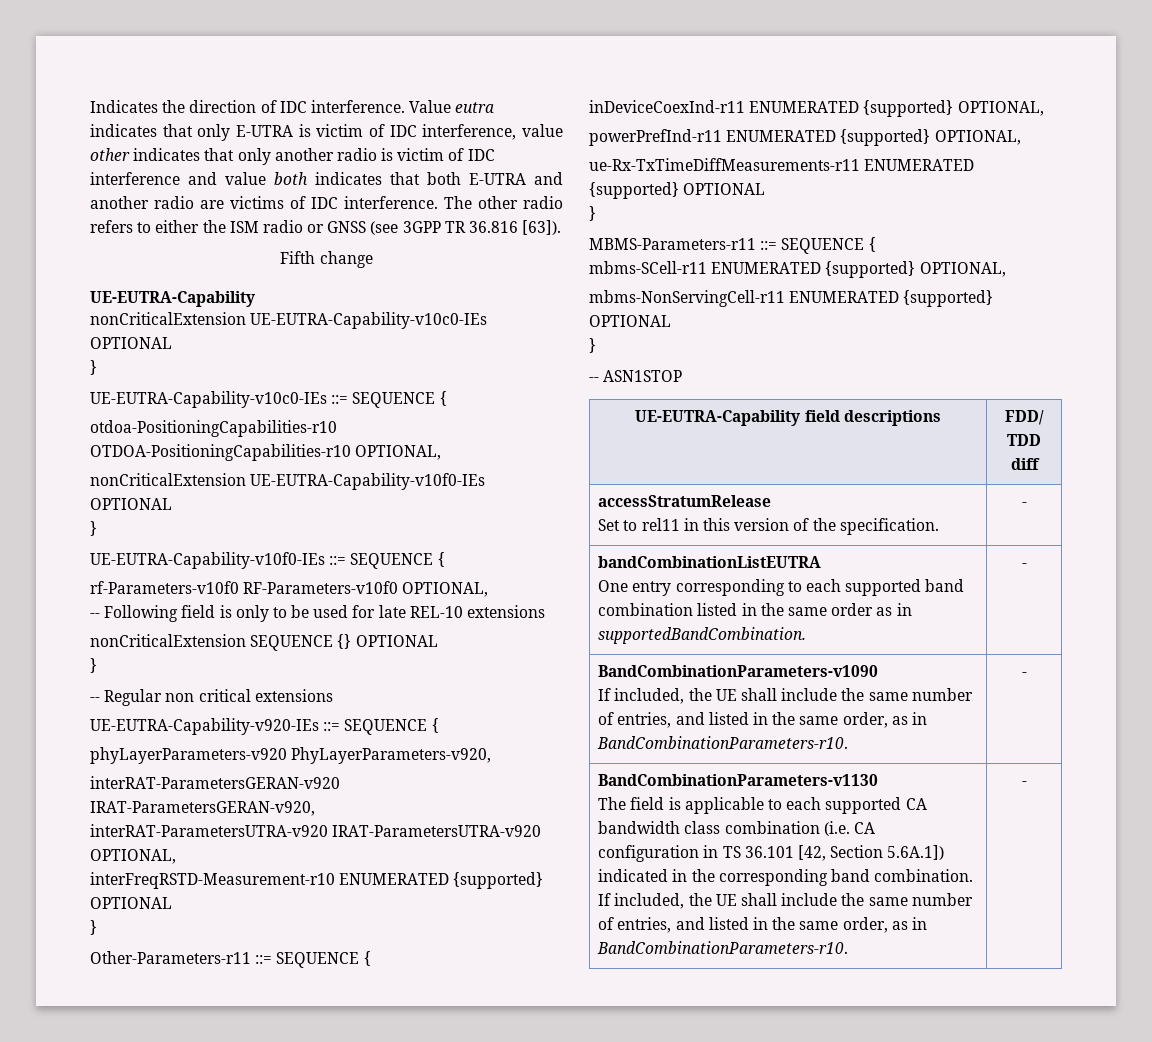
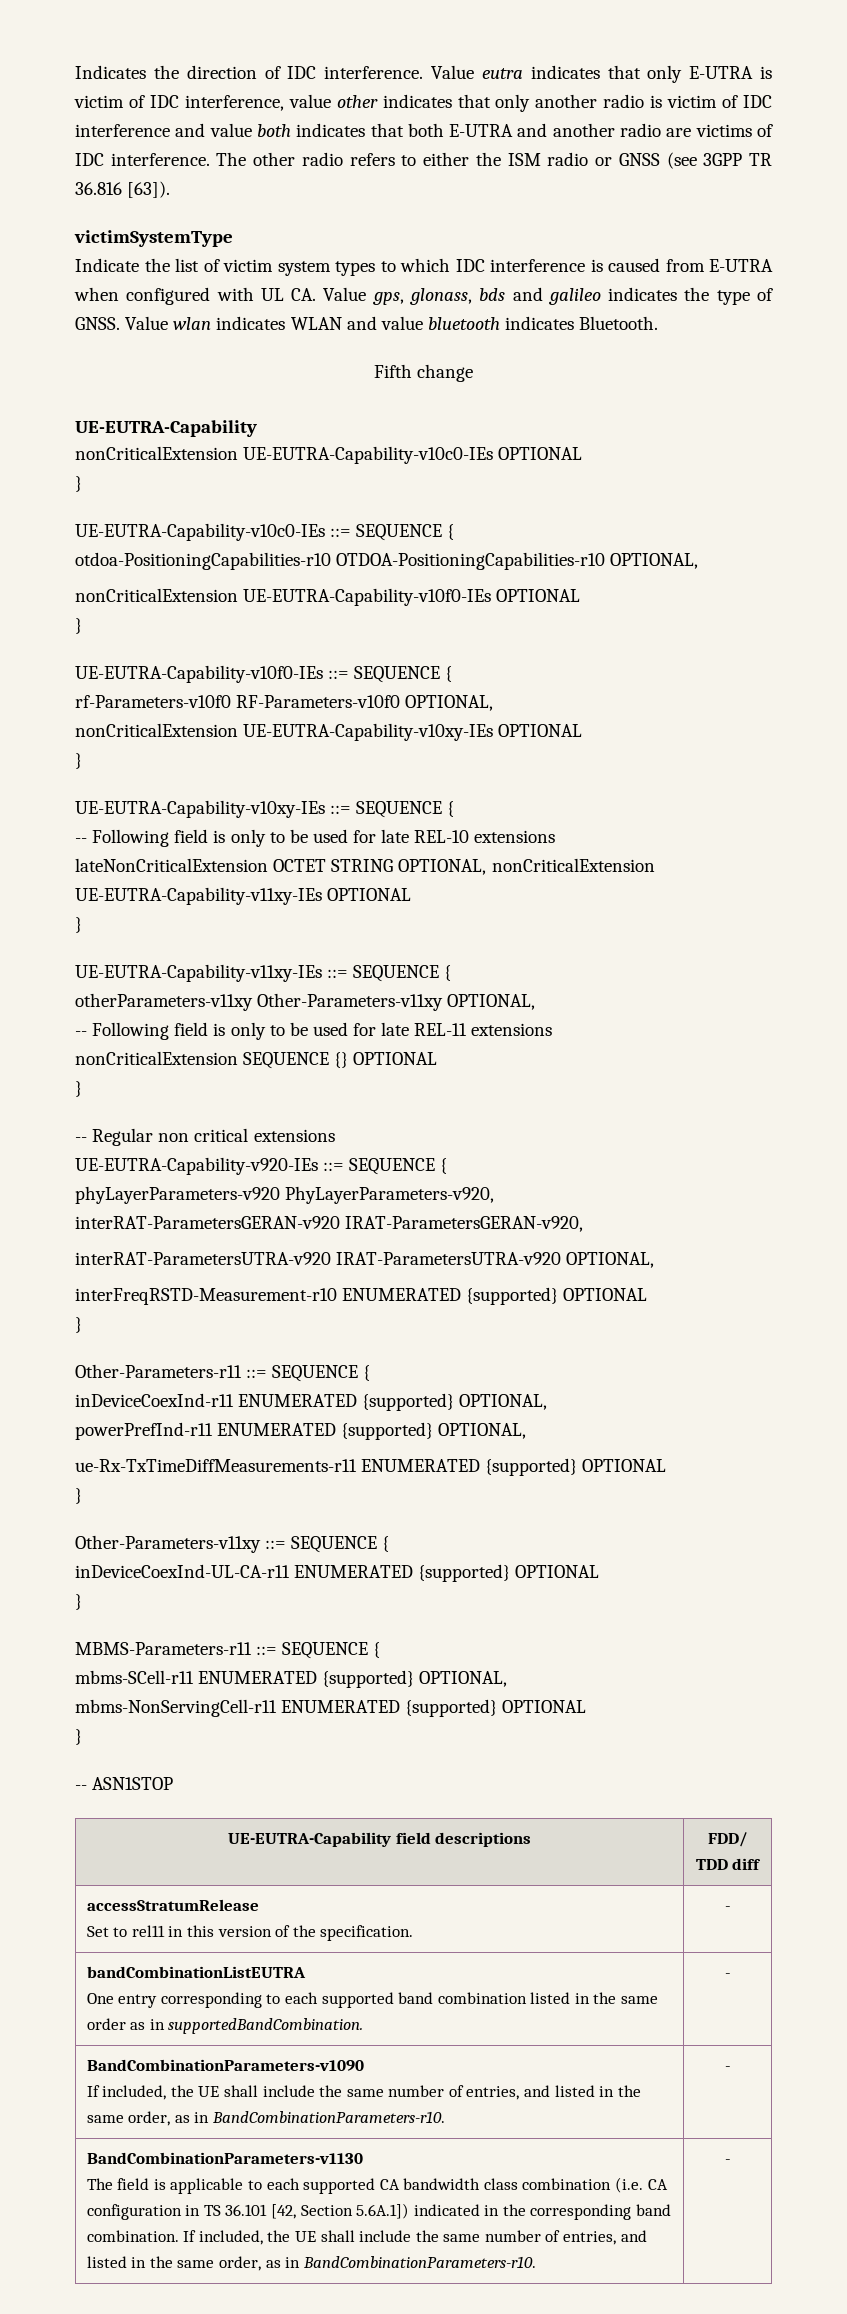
(562, 227) none -> [74,230,233,247] [75,258,773,276] [74,287,774,305] [75,316,659,330] // victimSystemType // Indicate the list of victim system types to which IDC interference is caused from E-UTRA when configured with UL CA. Value gps, glonass, bds and galileo indicates the type of GNSS. Value wlan indicates WLAN and value bluetooth indicates Bluetooth.
(489, 589) none -> [75,723,583,741] [75,753,82,769] [75,800,455,818] // nonCriticalExtension UE-EUTRA-Capability-v10xy-IEs OPTIONAL // } // UE-EUTRA-Capability-v10xy-IEs ::= SEQUENCE {
(546, 611) none -> [75,858,655,875] [75,887,412,905] [75,917,82,933] [75,964,452,982] [75,993,536,1011] [75,1022,553,1040] // lateNonCriticalExtension OCTET STRING OPTIONAL, nonCriticalExtension UE-EUTRA-Capability-v11xy-IEs OPTIONAL // } // UE-EUTRA-Capability-v11xy-IEs ::= SEQUENCE { // otherParameters-v11xy Other-Parameters-v11xy OPTIONAL, // -- Following field is only to be used for late REL-11 extensions
(596, 213) none -> [75,1535,390,1553] [75,1564,600,1582] [75,1594,82,1610] // Other-Parameters-v11xy ::= SEQUENCE { // inDeviceCoexInd-UL-CA-r11 ENUMERATED {supported} OPTIONAL // }

